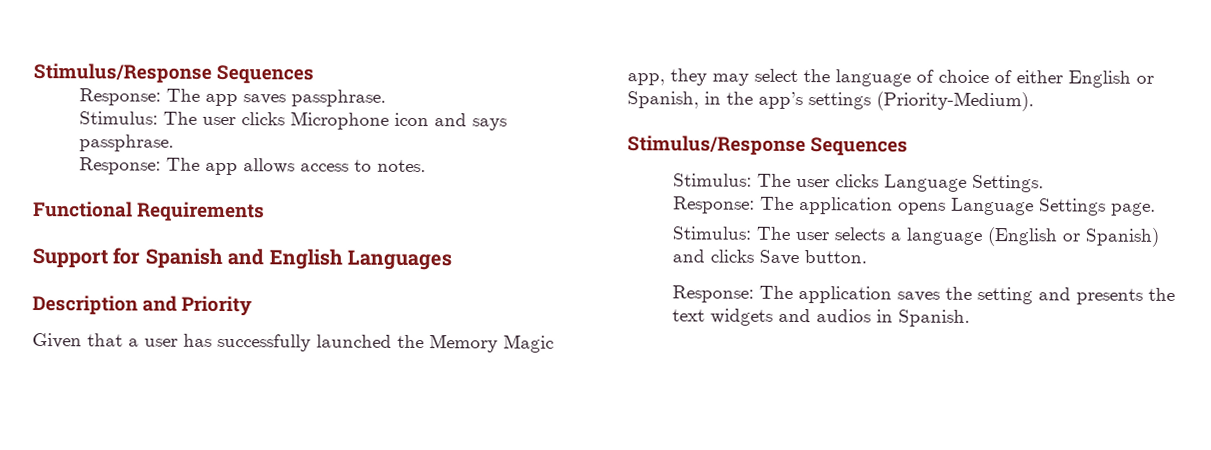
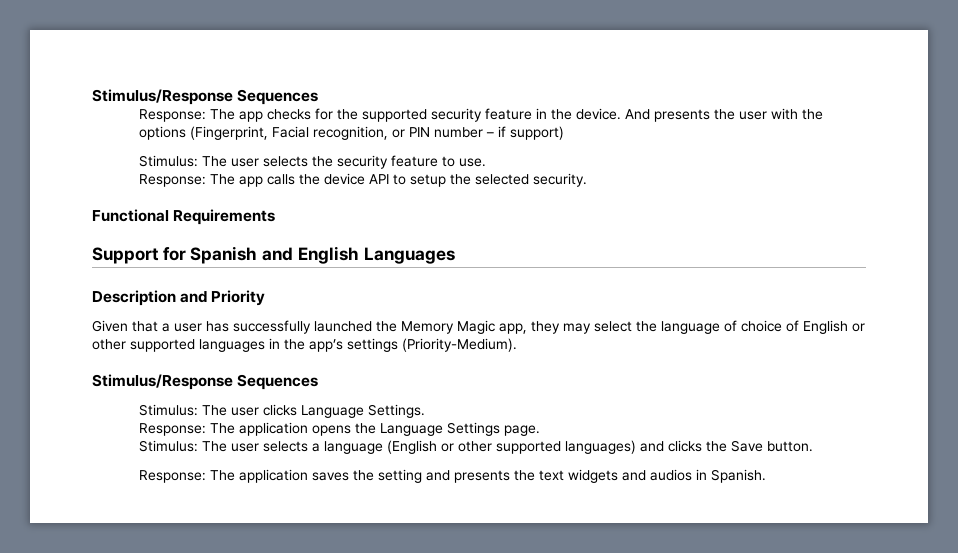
[243,89,387,107] [79,111,508,131] [79,134,175,152] [79,157,427,176] saves passphrase. // Stimulus: The user clicks Microphone icon and says passphrase. // Response: The app allows access to notes. -> [266,108,823,122] [138,126,564,140] [138,155,486,169] [138,173,587,187] checks for the supported security feature in the device. And presents the user with the options (Fingerprint, Facial recognition, or PIN number – if support) // Stimulus: The user selects the security feature to use. // Response: The app calls the device API to setup the selected security.
[1016,70,1063,84] either -> (799, 326) none
[627,91,699,109] Spanish, -> [92,339,265,352] other supported languages
(947, 208) none -> [354,423,376,434] the
[1085,227,1160,247] Spanish) -> [457,440,636,454] other supported languages)
(755, 256) none -> [705,441,727,452] the

